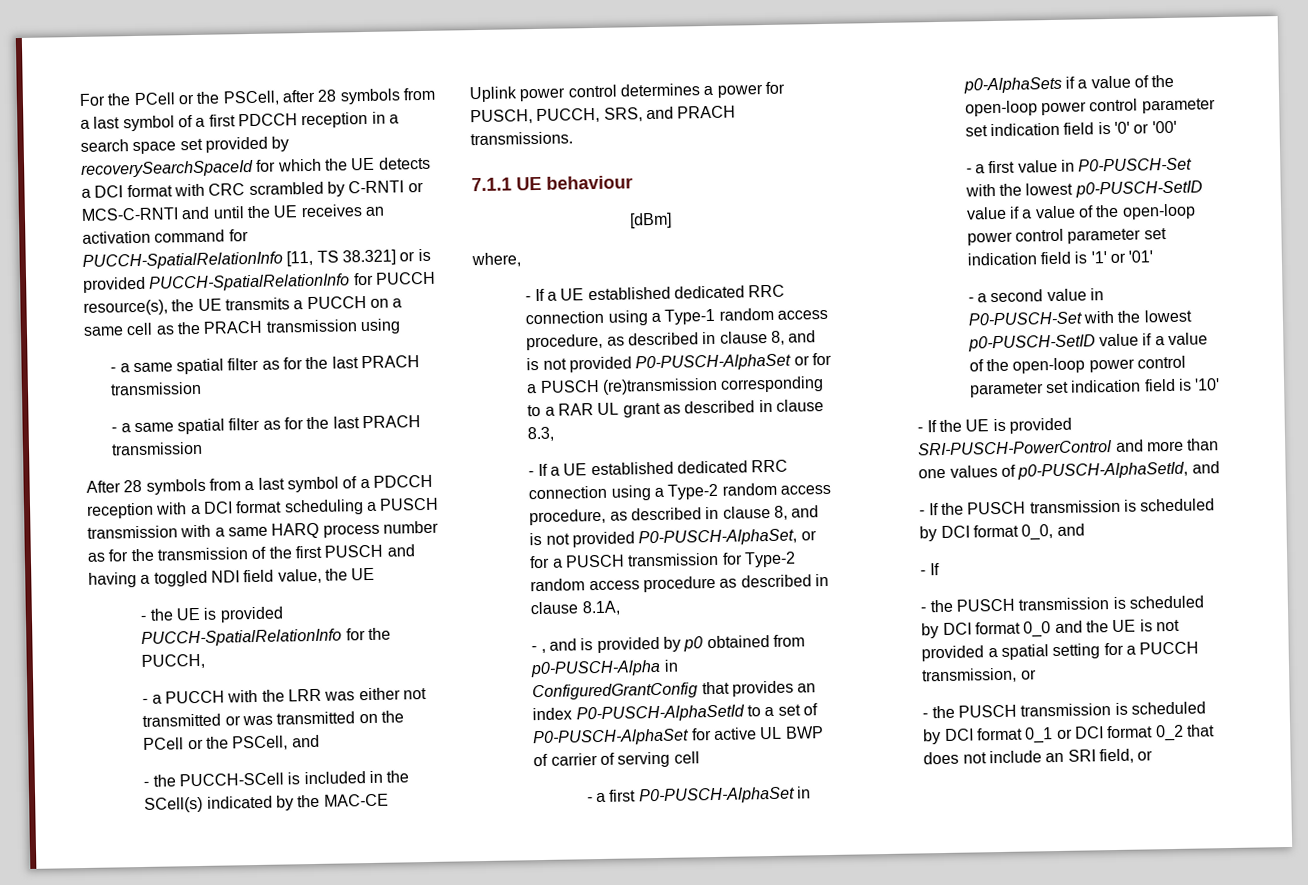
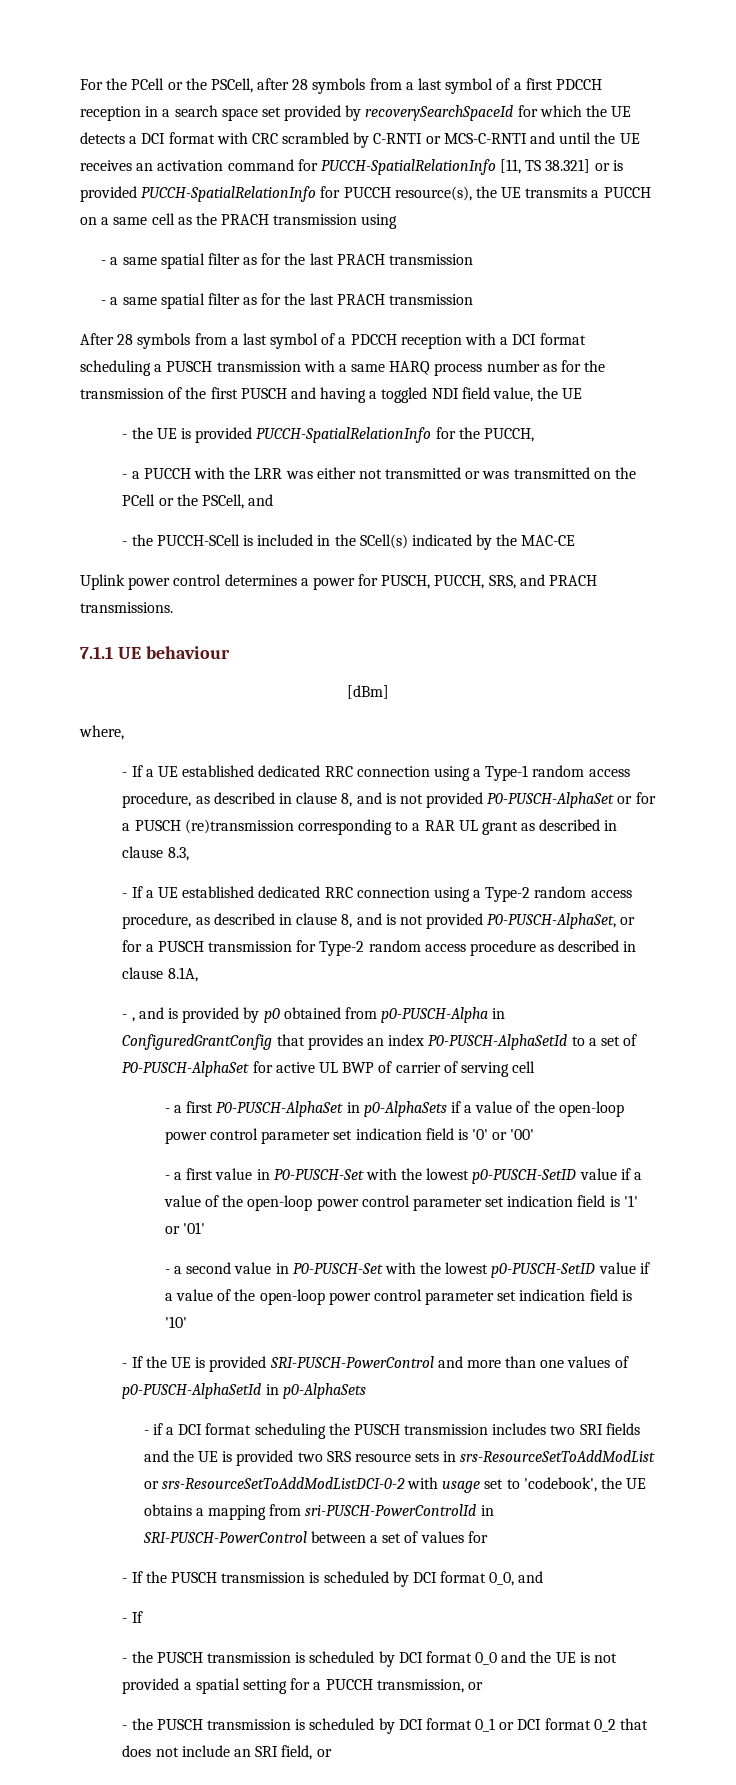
[1017,461,1220,480] p0-PUSCH-AlphaSetId, and -> [122,1383,366,1399] [143,1423,640,1439] [143,1450,656,1466] [143,1477,647,1493] [143,1504,494,1520] [142,1531,488,1543] p0-PUSCH-AlphaSetId in p0-AlphaSets // - if a DCI format scheduling the PUSCH transmission includes two SRI fields and the UE is provided two SRS resource sets in srs-ResourceSetToAddModList or srs-ResourceSetToAddModListDCI-0-2 with usage set to 'codebook', the UE obtains a mapping from sri-PUSCH-PowerControlId in SRI-PUSCH-PowerControl between a set of values for

